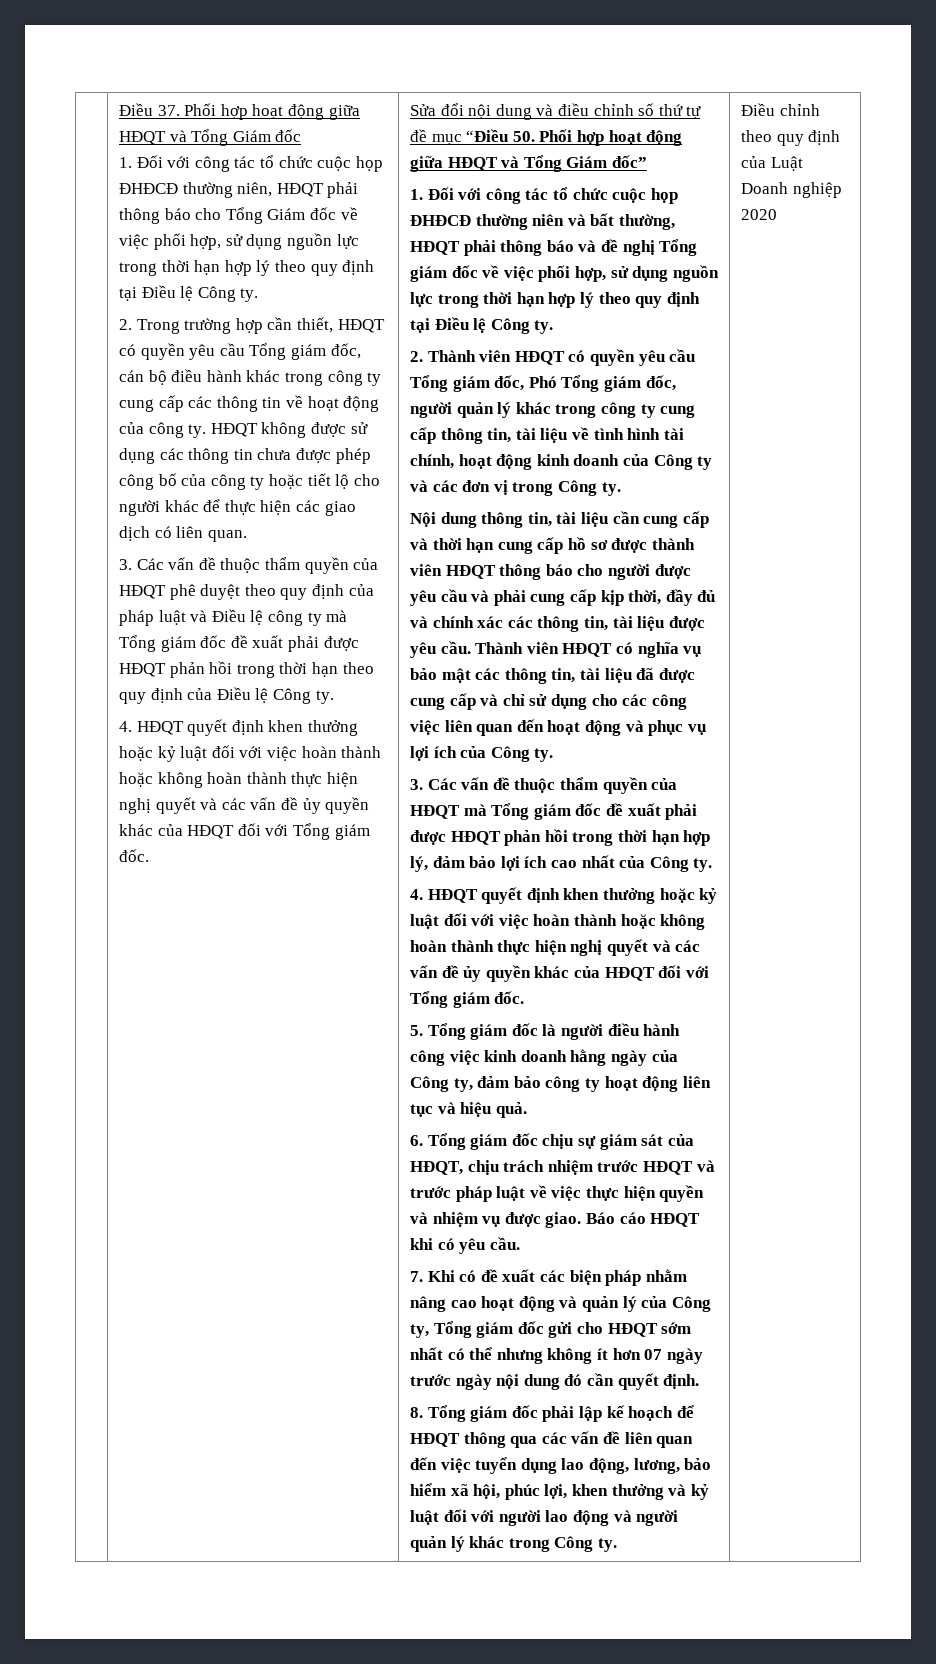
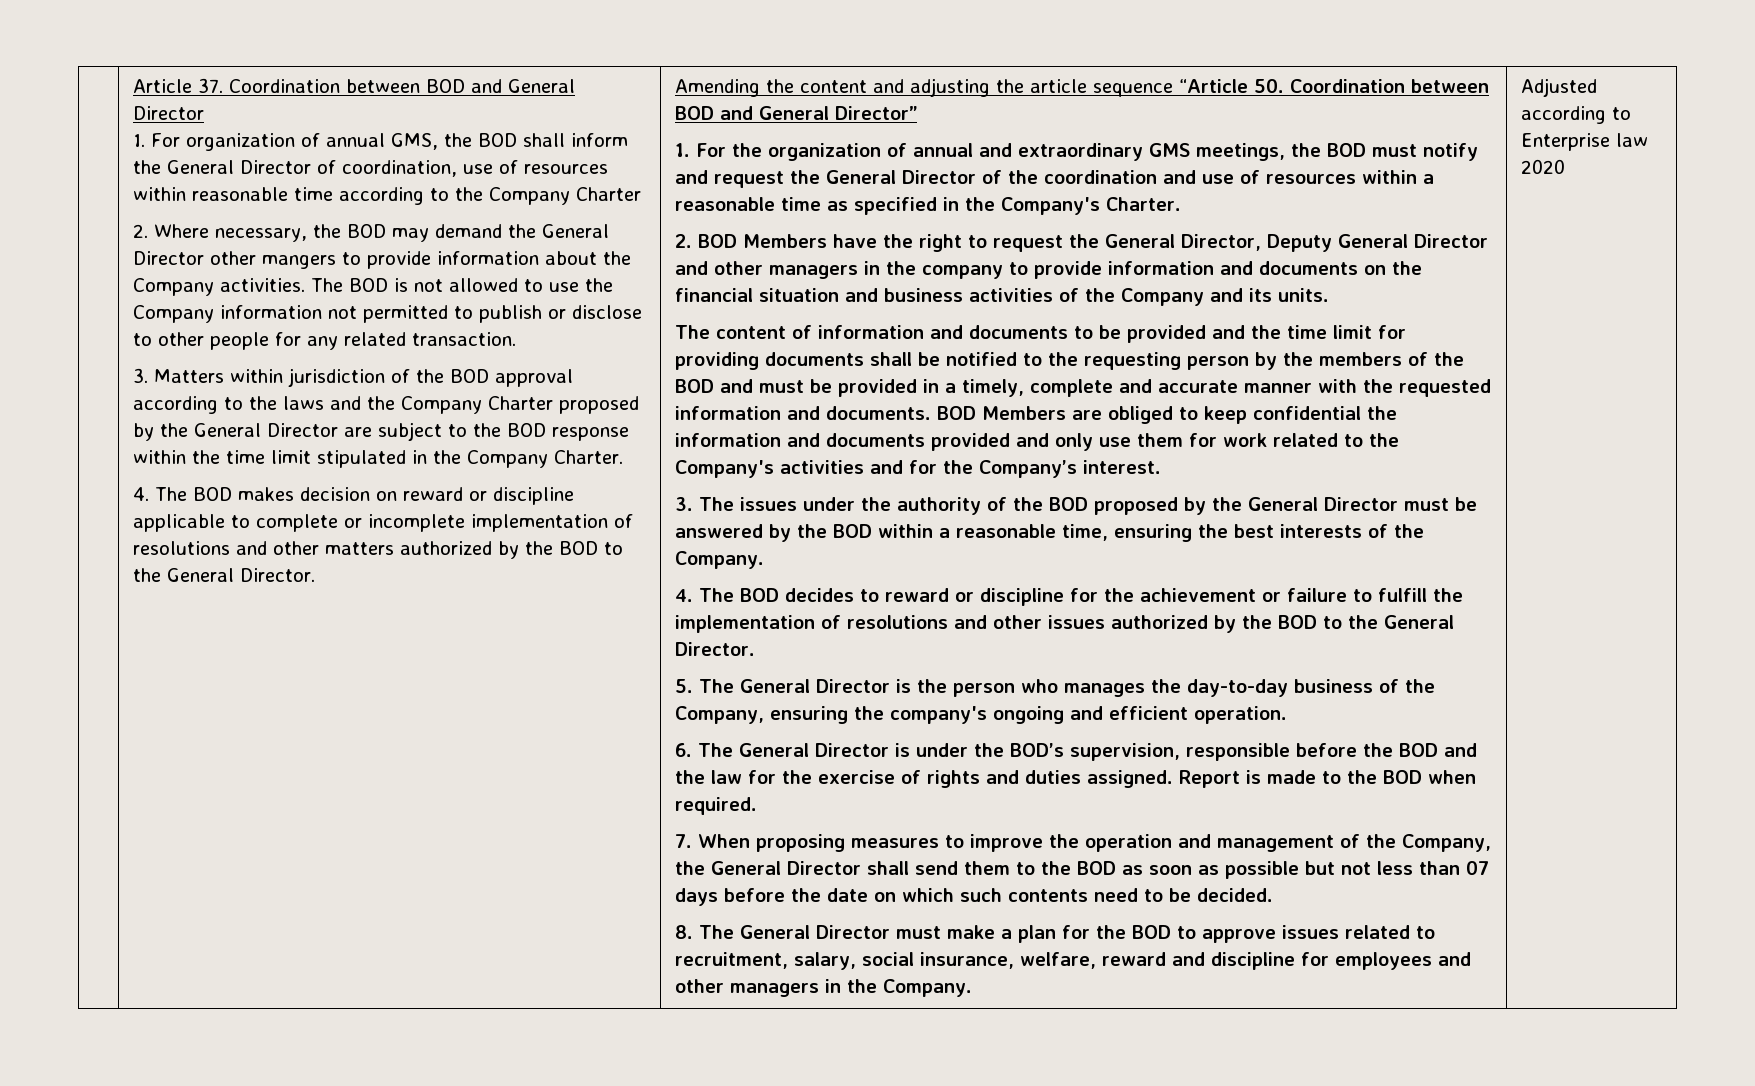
[118,103,360,120] [118,129,302,146] [118,155,383,172] [118,182,359,198] [118,207,358,224] [118,233,359,250] [118,260,375,276] [118,285,259,302] [118,317,385,334] [118,343,361,360] [118,369,382,386] [118,395,380,412] [118,422,368,438] [118,448,371,464] [118,473,380,490] [118,499,356,516] [118,526,247,542] [118,557,379,574] [118,584,374,600] [118,609,348,626] [118,635,359,652] [118,661,374,678] [118,687,334,704] [118,719,358,736] [118,745,382,762] [118,772,358,788] [118,797,370,814] [118,823,370,840] [118,849,149,862] [409,103,702,120] [409,129,683,146] [409,155,647,172] [409,187,678,204] [409,213,675,230] [409,239,698,256] [409,265,719,282] [409,292,700,308] [409,317,554,334] [409,349,696,366] [409,375,676,392] [409,402,696,418] [409,427,684,444] [409,454,713,470] [409,480,621,496] [409,511,709,528] [409,537,695,554] [409,564,691,580] [409,589,716,606] [409,616,705,632] [409,641,702,658] [409,668,695,684] [409,693,687,710] [409,719,706,736] [409,746,554,762] [409,777,678,794] [409,803,698,820] [409,829,711,846] [409,855,713,872] [409,887,718,904] [409,913,706,930] [409,939,701,956] [409,965,709,982] [409,991,525,1008] [409,1023,681,1040] [409,1049,678,1066] [409,1076,711,1092] [409,1102,527,1118] [409,1133,694,1150] [409,1160,715,1175] [409,1185,705,1202] [409,1212,701,1228] [409,1237,520,1254] [409,1269,687,1286] [409,1296,711,1312] [409,1321,692,1338] [409,1347,703,1364] [409,1373,700,1390] [409,1405,694,1422] [409,1431,694,1448] [409,1457,712,1474] [409,1483,709,1500] [409,1509,679,1526] [409,1536,617,1552] [740,103,820,116] [740,130,841,146] [740,156,803,171] [740,182,842,198] | Điều 37. Phối hợp hoạt động giữa HĐQT và Tổng Giám đốc // 1. Đối với công tác tổ chức cuộc họp ĐHĐCĐ thường niên, HĐQT phải thông báo cho Tổng Giám đốc về việc phối hợp, sử dụng nguồn lực trong thời hạn hợp lý theo quy định tại Điều lệ Công ty. // 2. Trong trường hợp cần thiết, HĐQT có quyền yêu cầu Tổng giám đốc, cán bộ điều hành khác trong công ty cung cấp các thông tin về hoạt động của công ty. HĐQT không được sử dụng các thông tin chưa được phép công bố của công ty hoặc tiết lộ cho người khác để thực hiện các giao dịch có liên quan. // 3. Các vấn đề thuộc thẩm quyền của HĐQT phê duyệt theo quy định của pháp luật và Điều lệ công ty mà Tổng giám đốc đề xuất phải được HĐQT phản hồi trong thời hạn theo quy định của Điều lệ Công ty. // 4. HĐQT quyết định khen thưởng hoặc kỷ luật đối với việc hoàn thành hoặc không hoàn thành thực hiện nghị quyết và các vấn đề ủy quyền khác của HĐQT đối với Tổng giám đốc. | Sửa đổi nội dung và điều chỉnh số thứ tự đề mục “Điều 50. Phối hợp hoạt động giữa HĐQT và Tổng Giám đốc” // 1. Đối với công tác tổ chức cuộc họp ĐHĐCĐ thường niên và bất thường, HĐQT phải thông báo và đề nghị Tổng giám đốc về việc phối hợp, sử dụng nguồn lực trong thời hạn hợp lý theo quy định tại Điều lệ Công ty. // 2. Thành viên HĐQT có quyền yêu cầu Tổng giám đốc, Phó Tổng giám đốc, người quản lý khác trong công ty cung cấp thông tin, tài liệu về tình hình tài chính, hoạt động kinh doanh của Công ty và các đơn vị trong Công ty. // Nội dung thông tin, tài liệu cần cung cấp và thời hạn cung cấp hồ sơ được thành viên HĐQT thông báo cho người được yêu cầu và phải cung cấp kịp thời, đầy đủ và chính xác các thông tin, tài liệu được yêu cầu. Thành viên HĐQT có nghĩa vụ bảo mật các thông tin, tài liệu đã được cung cấp và chỉ sử dụng cho các công việc liên quan đến hoạt động và phục vụ lợi ích của Công ty. // 3. Các vấn đề thuộc thẩm quyền của HĐQT mà Tổng giám đốc đề xuất phải được HĐQT phản hồi trong thời hạn hợp lý, đảm bảo lợi ích cao nhất của Công ty. // 4. HĐQT quyết định khen thưởng hoặc kỷ luật đối với việc hoàn thành hoặc không hoàn thành thực hiện nghị quyết và các vấn đề ủy quyền khác của HĐQT đối với Tổng giám đốc. // 5. Tổng giám đốc là người điều hành công việc kinh doanh hằng ngày của Công ty, đảm bảo công ty hoạt động liên tục và hiệu quả. // 6. Tổng giám đốc chịu sự giám sát của HĐQT, chịu trách nhiệm trước HĐQT và trước pháp luật về việc thực hiện quyền và nhiệm vụ được giao. Báo cáo HĐQT khi có yêu cầu. // 7. Khi có đề xuất các biện pháp nhằm nâng cao hoạt động và quản lý của Công ty, Tổng giám đốc gửi cho HĐQT sớm nhất có thể nhưng không ít hơn 07 ngày trước ngày nội dung đó cần quyết định. // 8. Tổng giám đốc phải lập kế hoạch để HĐQT thông qua các vấn đề liên quan đến việc tuyển dụng lao động, lương, bảo hiểm xã hội, phúc lợi, khen thưởng và kỷ luật đối với người lao động và người quản lý khác trong Công ty. | Điều chỉnh theo quy định của Luật Doanh nghiệp -> [133,78,576,93] [133,106,205,120] [133,133,629,151] [133,160,609,177] [133,187,642,205] [133,224,610,242] [133,251,632,269] [133,278,614,296] [133,305,643,323] [133,332,517,350] [133,368,574,387] [133,396,640,414] [133,422,630,441] [133,450,624,468] [133,487,575,505] [133,514,634,532] [133,541,624,559] [133,568,316,582] [675,78,1490,97] [675,106,918,120] [675,143,1479,161] [675,170,1435,188] [675,197,1182,215] [675,234,1489,252] [675,261,1423,279] [675,288,1330,306] [675,325,1407,343] [675,352,1465,370] [675,379,1492,397] [675,406,1398,424] [675,433,1400,451] [675,460,1162,478] [675,497,1478,515] [675,524,1425,542] [675,551,765,569] [675,588,1464,606] [675,615,1455,633] [675,642,756,656] [675,679,1436,697] [675,706,1288,724] [675,743,1478,761] [675,770,1477,788] [675,797,758,815] [675,834,1492,852] [675,861,1490,879] [675,888,1274,906] [675,925,1436,943] [675,952,1472,970] [675,979,973,997] [1521,78,1598,97] [1521,106,1632,124] [1521,133,1649,151] | Article 37. Coordination between BOD and General Director // 1. For organization of annual GMS, the BOD shall inform the General Director of coordination, use of resources within reasonable time according to the Company Charter // 2. Where necessary, the BOD may demand the General Director other mangers to provide information about the Company activities. The BOD is not allowed to use the Company information not permitted to publish or disclose to other people for any related transaction. // 3. Matters within jurisdiction of the BOD approval according to the laws and the Company Charter proposed by the General Director are subject to the BOD response within the time limit stipulated in the Company Charter. // 4. The BOD makes decision on reward or discipline applicable to complete or incomplete implementation of resolutions and other matters authorized by the BOD to the General Director. | Amending the content and adjusting the article sequence “Article 50. Coordination between BOD and General Director” // 1. For the organization of annual and extraordinary GMS meetings, the BOD must notify and request the General Director of the coordination and use of resources within a reasonable time as specified in the Company's Charter. // 2. BOD Members have the right to request the General Director, Deputy General Director and other managers in the company to provide information and documents on the financial situation and business activities of the Company and its units. // The content of information and documents to be provided and the time limit for providing documents shall be notified to the requesting person by the members of the BOD and must be provided in a timely, complete and accurate manner with the requested information and documents. BOD Members are obliged to keep confidential the information and documents provided and only use them for work related to the Company's activities and for the Company’s interest. // 3. The issues under the authority of the BOD proposed by the General Director must be answered by the BOD within a reasonable time, ensuring the best interests of the Company. // 4. The BOD decides to reward or discipline for the achievement or failure to fulfill the implementation of resolutions and other issues authorized by the BOD to the General Director. // 5. The General Director is the person who manages the day-to-day business of the Company, ensuring the company's ongoing and efficient operation. // 6. The General Director is under the BOD’s supervision, responsible before the BOD and the law for the exercise of rights and duties assigned. Report is made to the BOD when required. // 7. When proposing measures to improve the operation and management of the Company, the General Director shall send them to the BOD as soon as possible but not less than 07 days before the date on which such contents need to be decided. // 8. The General Director must make a plan for the BOD to approve issues related to recruitment, salary, social insurance, welfare, reward and discipline for employees and other managers in the Company. | Adjusted according to Enterprise law

